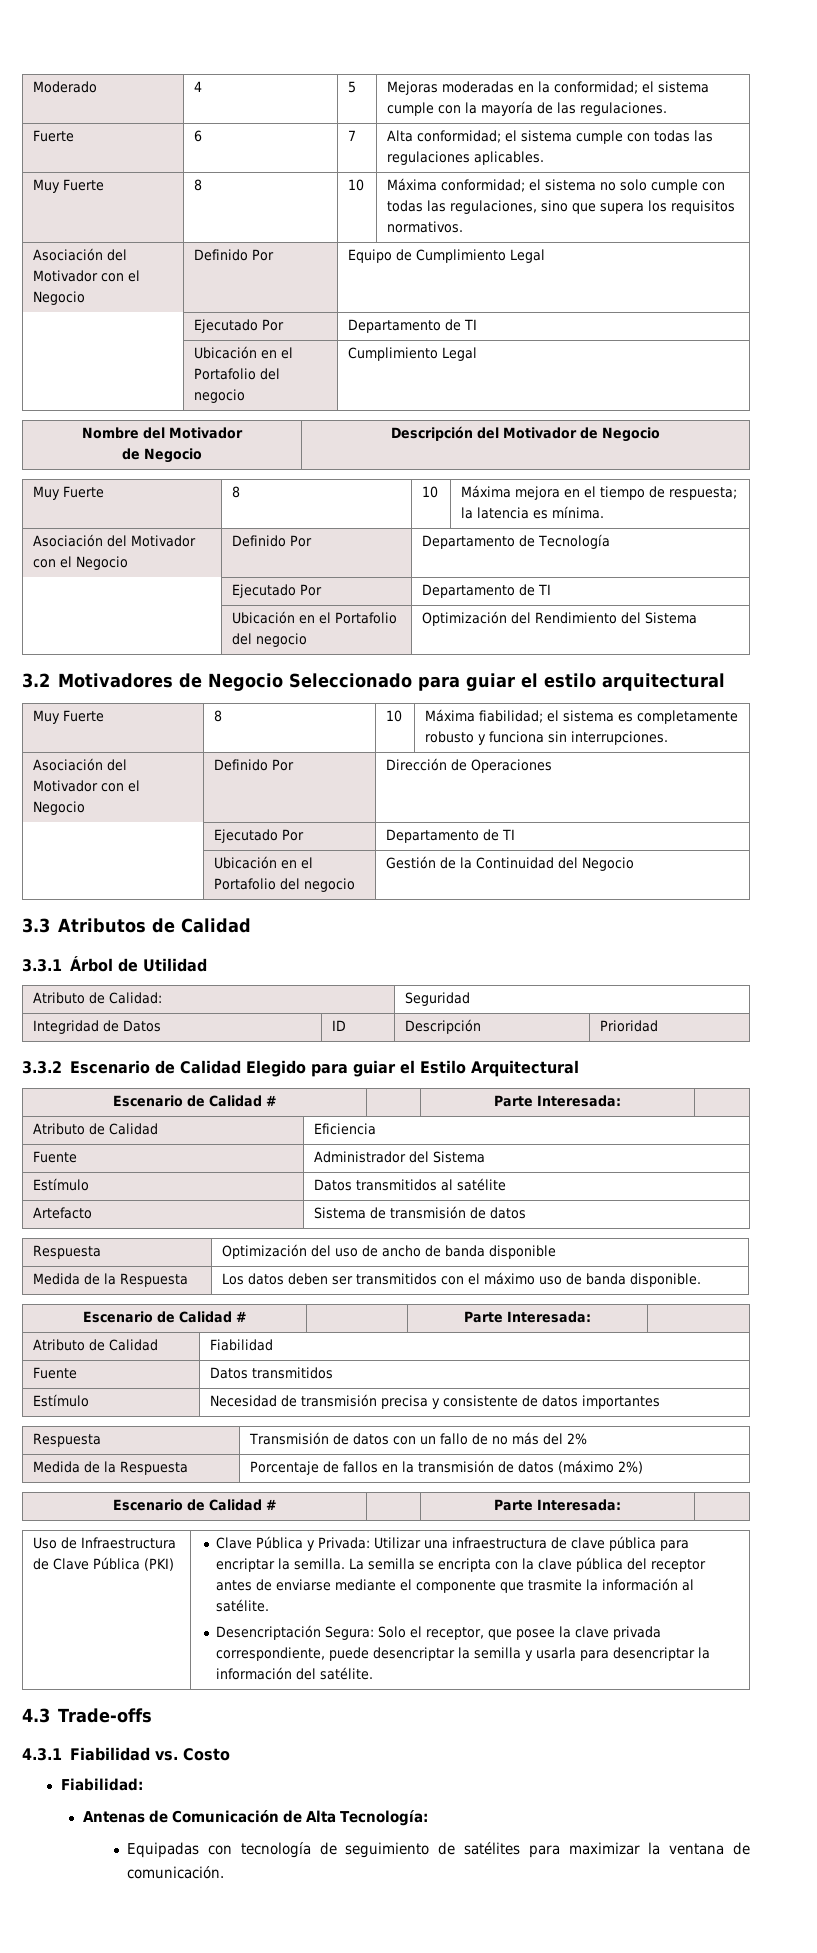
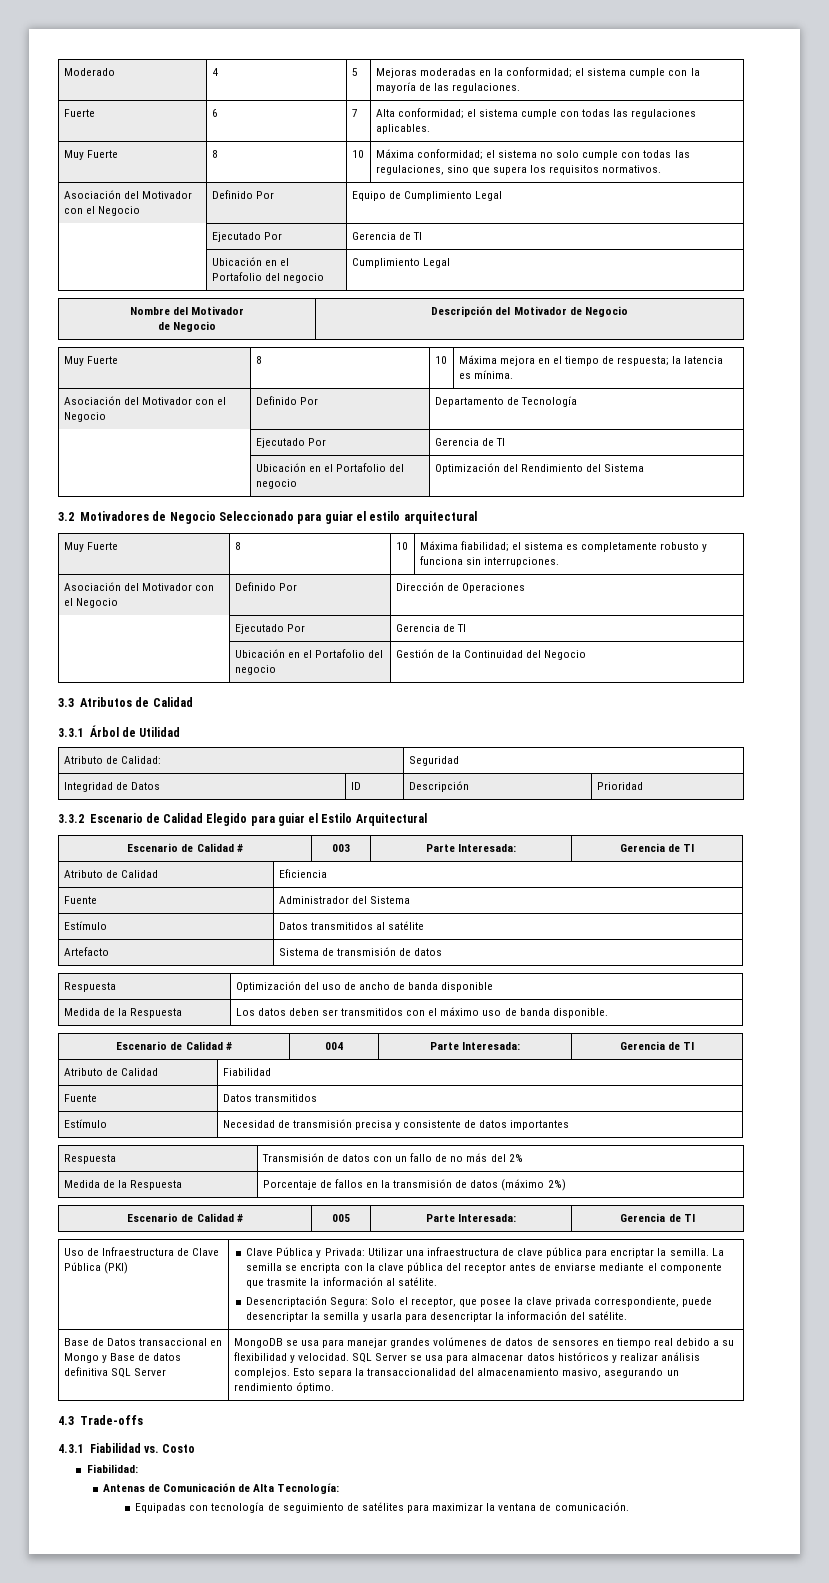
[348,319,442,333] Departamento -> [351,232,396,240] Gerencia
[422,584,516,598] Departamento -> [434,438,479,446] Gerencia
[386,829,480,843] Departamento -> [395,624,440,632] Gerencia
[494,1095,621,1107] | Parte Interesada: | -> [332,844,350,852] [425,844,517,852] [619,843,695,852] 003 | Parte Interesada: | Gerencia de TI
[464,1311,591,1323] | Parte Interesada: | -> [325,1042,343,1050] [429,1042,521,1050] [619,1041,695,1050] 004 | Parte Interesada: | Gerencia de TI
[494,1499,621,1511] | Parte Interesada: | -> [332,1214,350,1222] [425,1214,517,1222] [620,1213,695,1222] 005 | Parte Interesada: | Gerencia de TI
(373, 1673) none -> [63,1338,222,1346] [63,1353,181,1363] [63,1367,166,1378] [233,1337,735,1348] [233,1352,700,1363] [233,1368,679,1378] [233,1382,334,1393] // Base de Datos transaccional en Mongo y Base de datos definitiva SQL Server | MongoDB se usa para manejar grandes volúmenes de datos de sensores en tiempo real debido a su flexibilidad y velocidad. SQL Server se usa para almacenar datos históricos y realizar análisis complejos. Esto separa la transaccionalidad del almacenamiento masivo, asegurando un rendimiento óptimo.

